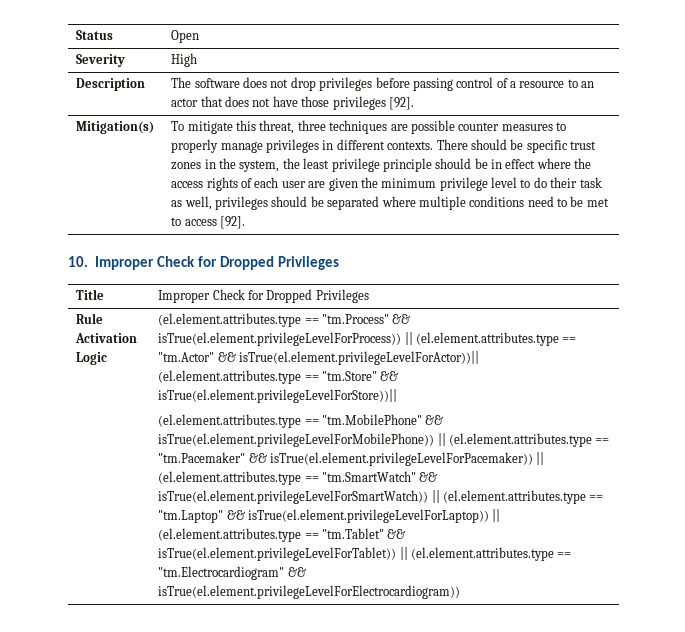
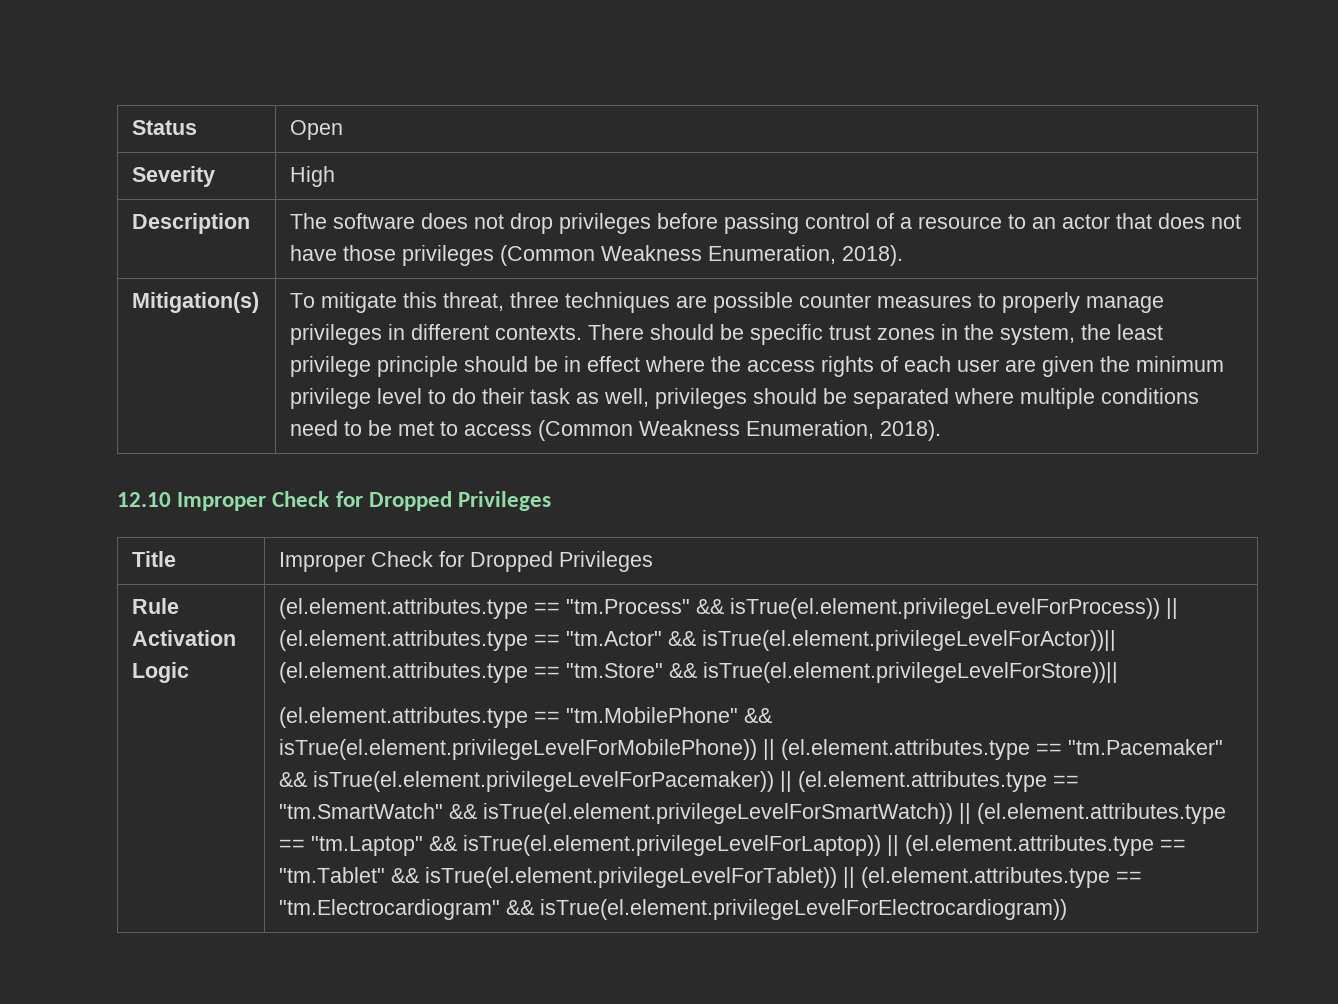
[388,97,414,110] [92]. -> [500,245,904,266] (Common Weakness Enumeration, 2018).
[220,216,246,229] [68,256,88,267] [92]. // 10. -> [538,420,942,441] [117,492,171,507] (Common Weakness Enumeration, 2018). // 12.10

